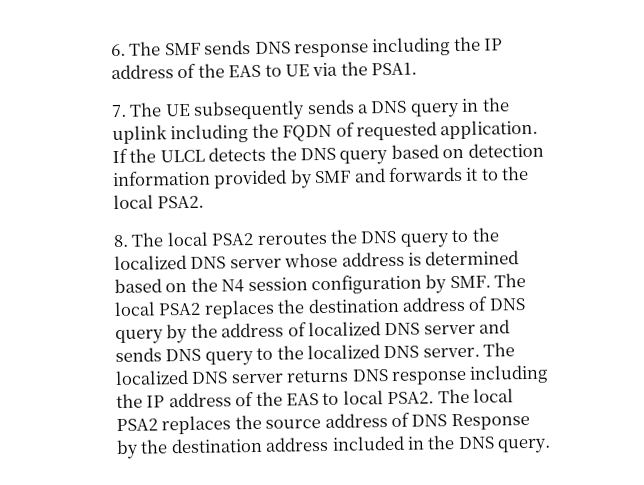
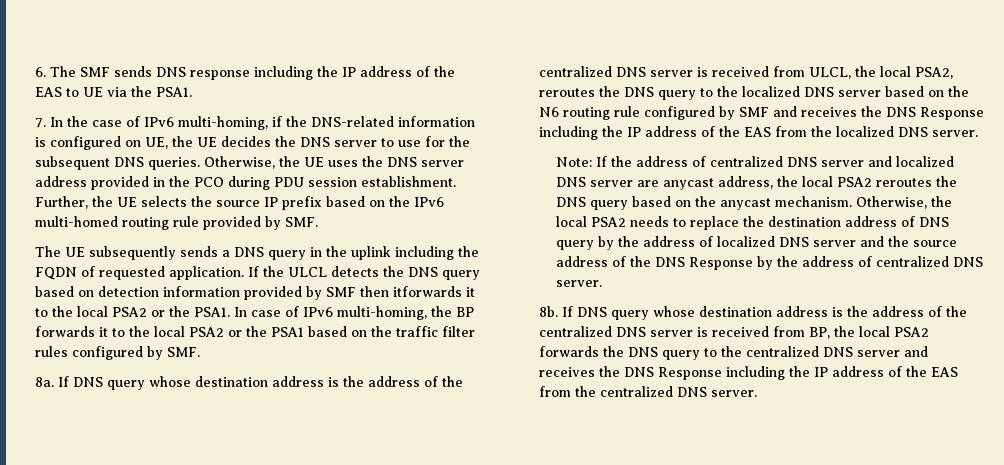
(127, 111) none -> [49,116,475,130] [34,136,470,150] [34,156,464,170] [34,176,456,190] [34,196,444,210] [34,216,318,230] In the case of IPv6 multi-homing, if the DNS-related information is configured on UE, the UE decides the DNS server to use for the subsequent DNS queries. Otherwise, the UE uses the DNS server address provided in the PCO during PDU session establishment. Further, the UE selects the source IP prefix based on the IPv6 multi-homed routing rule provided by SMF. //
[353,168,386,183] and -> [359,286,475,297] [34,306,474,320] then itforwards it to the local PSA2 or the PSA1. In case of IPv6 multi-homing, the BP
[157,195,205,209] [112,231,255,248] PSA2. // 8. The local PSA2 -> [188,326,475,337] [34,346,200,360] [34,376,463,390] [538,66,953,79] PSA2 or the PSA1 based on the traffic filter rules configured by SMF. // 8a. If DNS query whose destination address is the address of the centralized DNS server is received from ULCL, the local PSA2,
[284,250,520,268] [113,273,527,295] [113,299,275,319] whose address is determined based on the N4 session configuration by SMF. The local PSA2 replaces -> [884,86,969,97] [538,106,984,120] [538,126,978,140] [555,156,954,167] [555,176,957,190] [555,196,952,210] [555,216,739,230] based on the N6 routing rule configured by SMF and receives the DNS Response including the IP address of the EAS from the localized DNS server. // Note: If the address of centralized DNS server and localized DNS server are anycast address, the local PSA2 reroutes the DNS query based on the anycast mechanism. Otherwise, the local PSA2 needs to replace
[114,342,516,366] [114,364,549,386] [115,388,515,409] [115,412,530,435] [115,435,552,460] sends DNS query to the localized DNS server. The localized DNS server returns DNS response including the IP address of the EAS to local PSA2. The local PSA2 replaces the source address of DNS Response by the destination address included in the DNS query. -> [887,236,957,247] [555,256,983,270] [555,280,602,287] [538,306,967,320] [538,326,929,339] [538,346,928,360] [538,366,958,380] [538,386,757,397] the source address of the DNS Response by the address of centralized DNS server. // 8b. If DNS query whose destination address is the address of the centralized DNS server is received from BP, the local PSA2 forwards the DNS query to the centralized DNS server and receives the DNS Response including the IP address of the EAS from the centralized DNS server.

